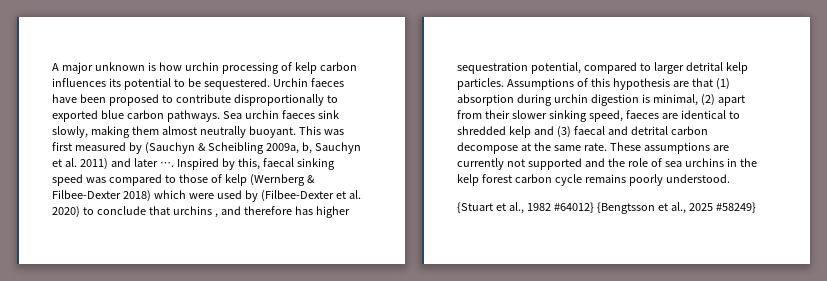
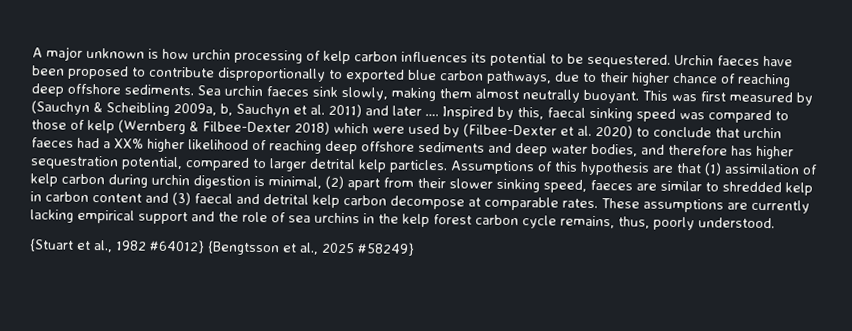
[166,110,220,122] pathways. -> [486,70,791,88] [31,83,194,97] pathways, due to their higher chance of reaching deep offshore sediments.
[172,206,218,218] urchins , -> [743,127,782,139] [31,137,638,157] urchin faeces had a XX% higher likelihood of reaching deep offshore sediments and deep water bodies,
[457,94,514,106] absorption -> [724,163,818,175] [30,173,105,187] assimilation of kelp carbon
[680,110,726,119] identical -> [660,180,702,192] similar
(531, 132) none -> [30,191,142,203] in carbon content
(668, 130) none -> [312,194,340,208] kelp
[533,142,607,151] the same rate. -> [484,196,598,211] comparable rates.
[506,158,582,170] not supported -> [30,209,188,225] lacking empirical support
[584,174,626,183] remains -> [560,215,650,229] remains, thus,

